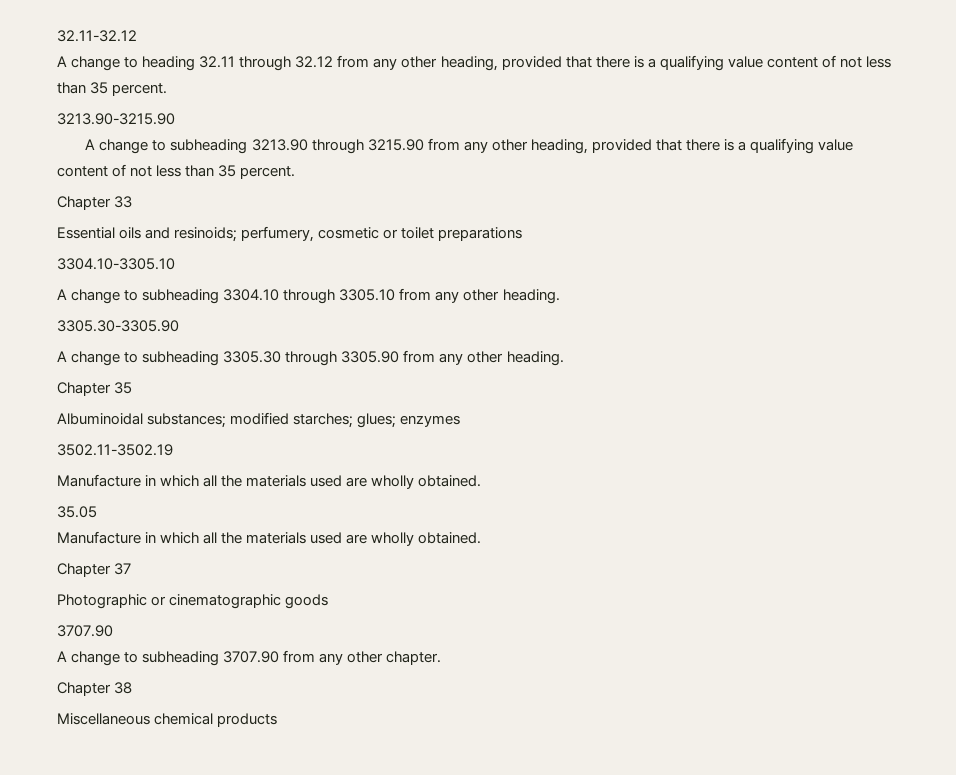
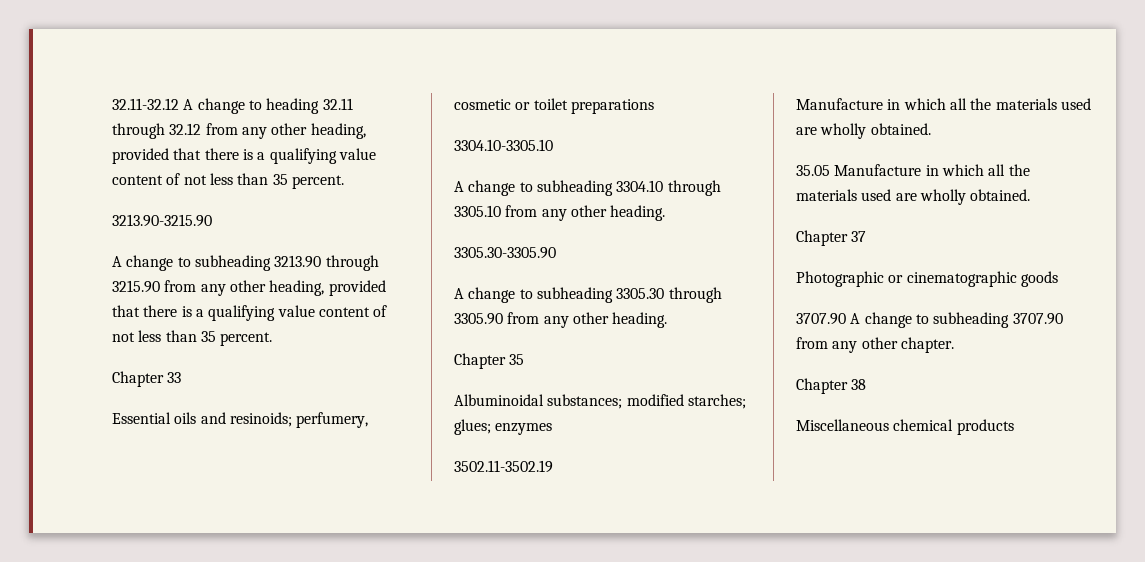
(137, 36) // -> (179, 104) none
(97, 512) // -> (830, 170) none
(113, 631) // -> (846, 319) none

